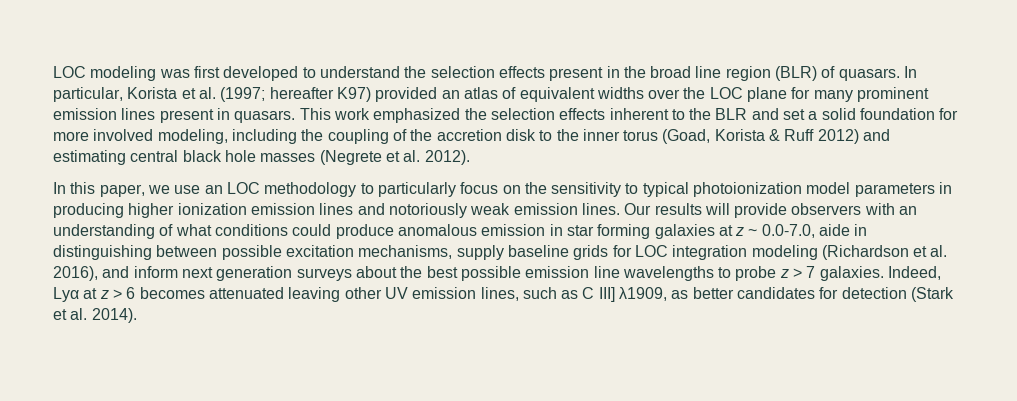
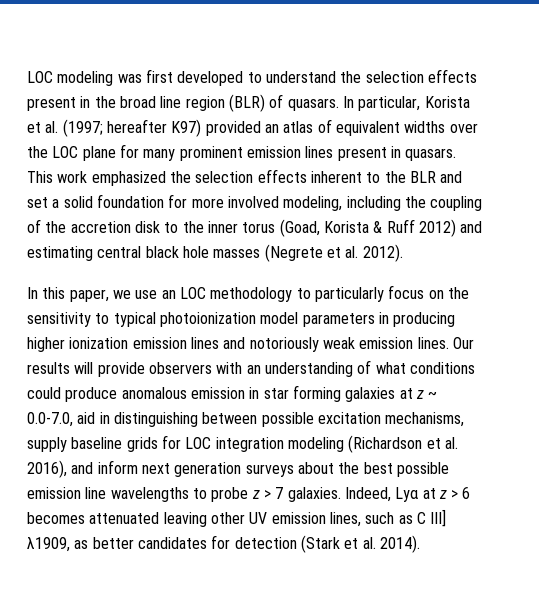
[819,224,851,236] aide -> [77,412,96,424] aid

